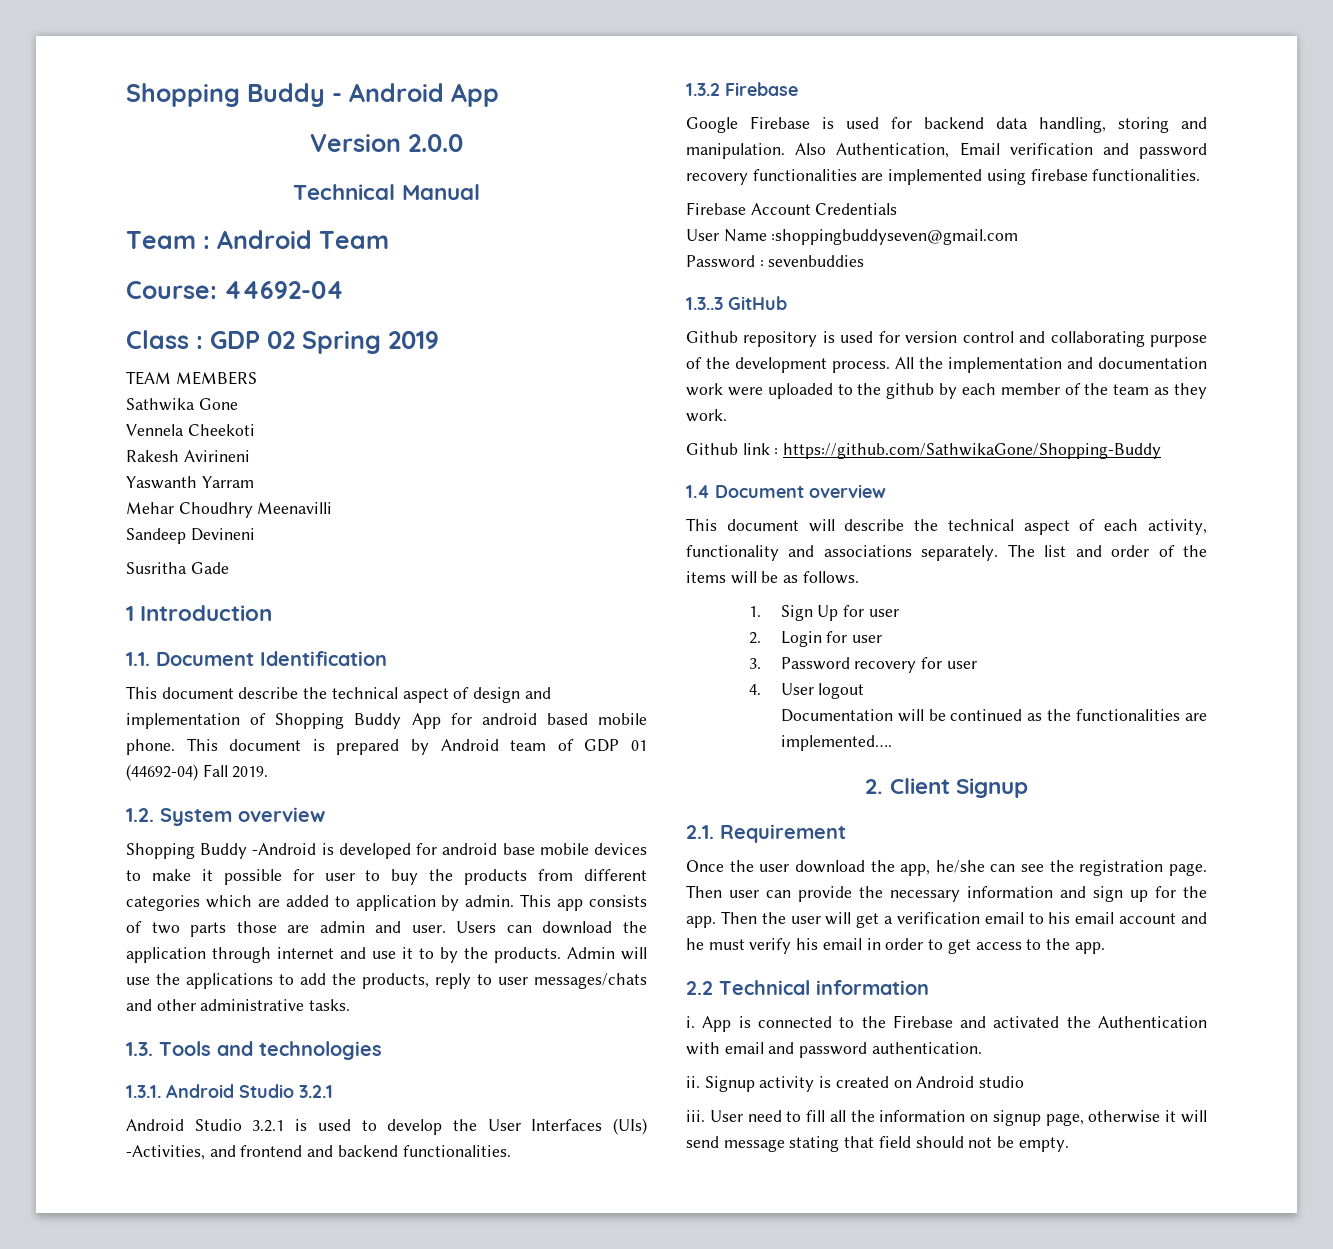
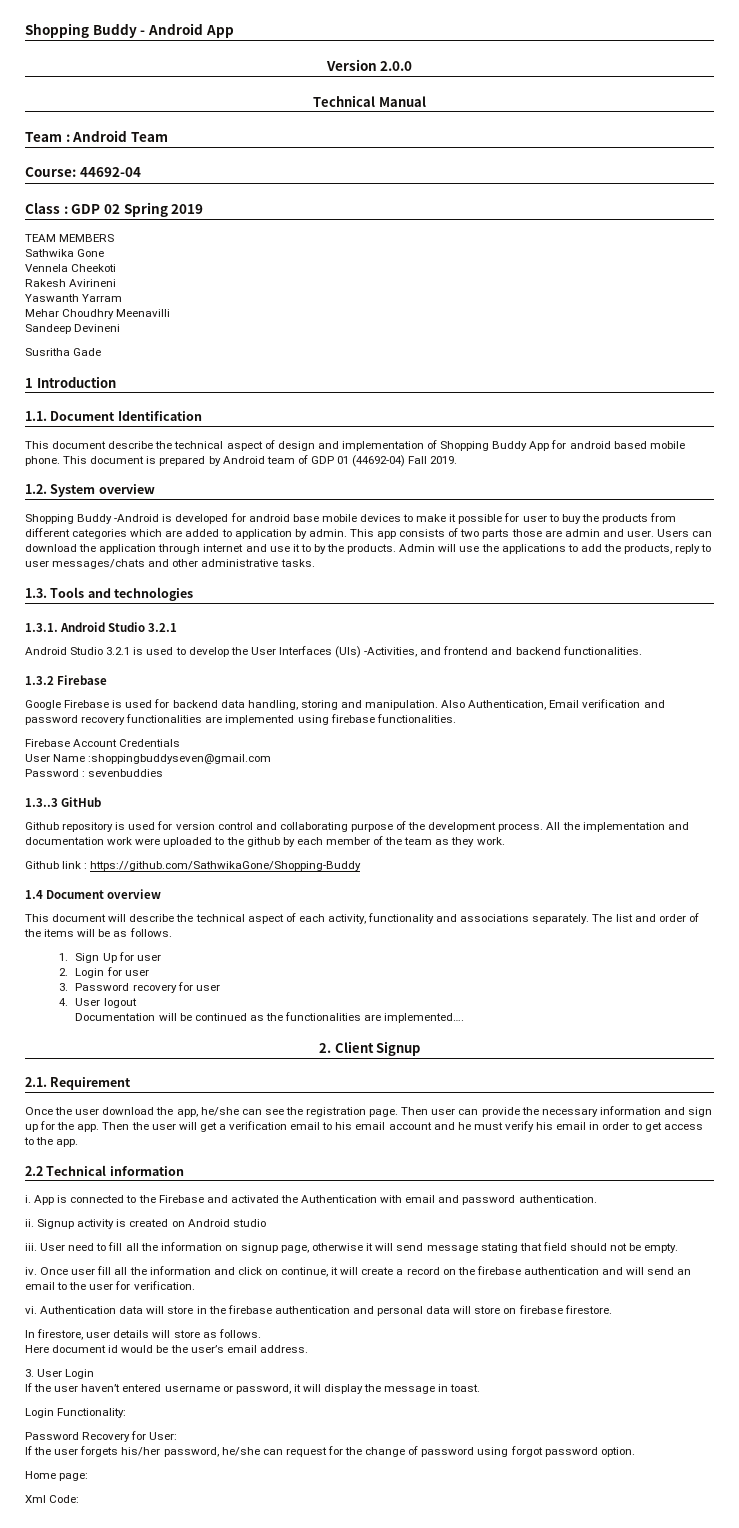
(1069, 1144) none -> [25,1266,692,1277] [25,1281,195,1290] [25,1305,612,1316] [25,1329,261,1340] [25,1345,308,1353] [25,1369,95,1379] [25,1383,481,1394] [25,1408,127,1418] [25,1431,178,1442] [25,1446,635,1457] [25,1471,89,1481] [25,1495,80,1503] // iv. Once user fill all the information and click on continue, it will create a record on the firebase authentication and will send an email to the user for verification. // vi. Authentication data will store in the firebase authentication and personal data will store on firebase firestore. // In firestore, user details will store as follows. // Here document id would be the user’s email address. // 3. User Login // If the user haven’t entered username or password, it will display the message in toast. // Login Functionality: // Password Recovery for User: // If the user forgets his/her password, he/she can request for the change of password using forgot password option. // Home page: // Xml Code:

